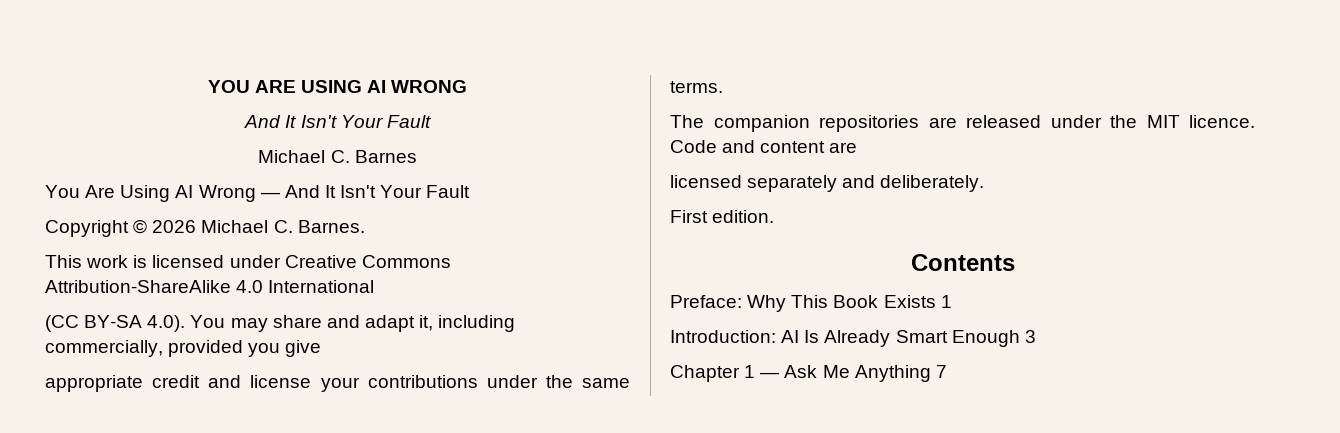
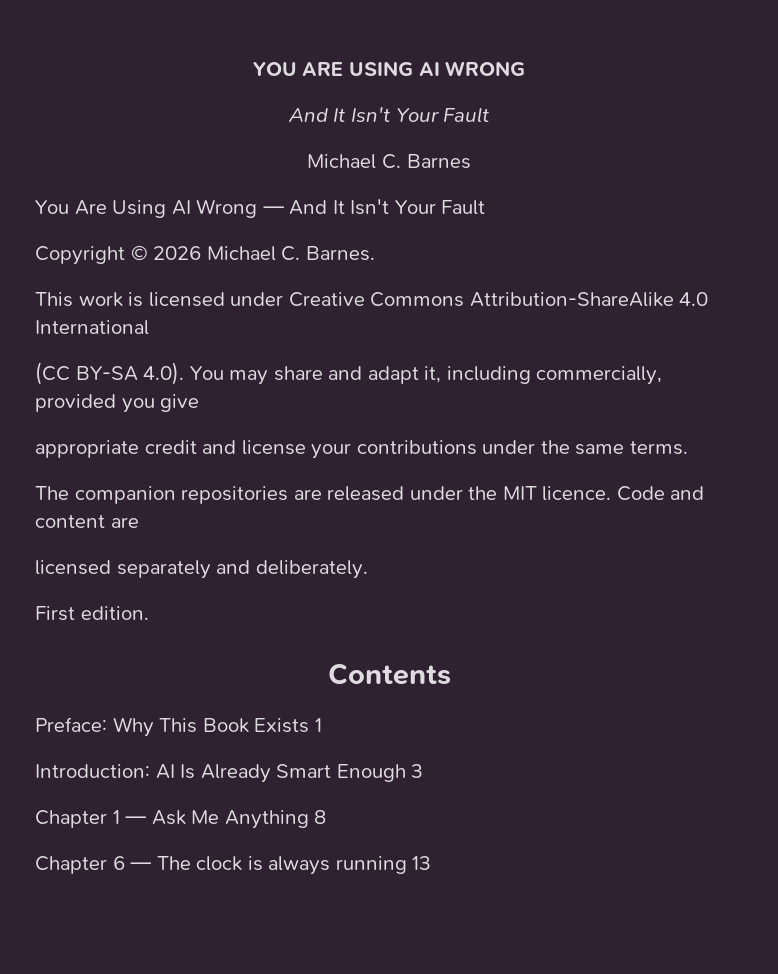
[935,365,947,378] 7 -> [314,810,327,824] [35,856,432,875] 8 // Chapter 6 — The clock is always running 13

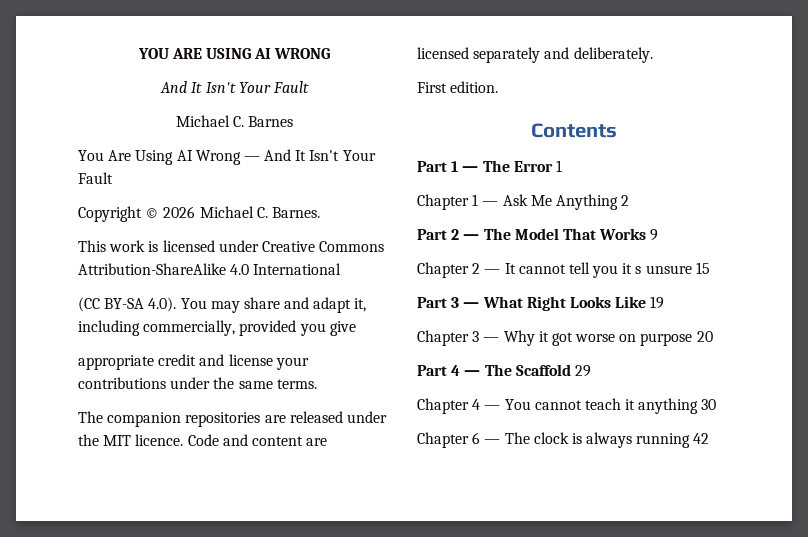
[35,717,322,737] [35,764,424,783] Preface: Why This Book Exists 1 // Introduction: AI Is Already Smart Enough 3 -> [417,160,562,172] Part 1 — The Error 1
[314,810,327,824] 8 -> [621,195,630,206] [417,228,659,241] [417,262,710,278] [417,296,665,311] [417,330,713,346] [417,364,591,377] [417,398,717,414] 2 // Part 2 — The Model That Works 9 // Chapter 2 — It cannot tell you it s unsure 15 // Part 3 — What Right Looks Like 19 // Chapter 3 — Why it got worse on purpose 20 // Part 4 — The Scaffold 29 // Chapter 4 — You cannot teach it anything 30
[412,856,432,870] 13 -> [693,433,710,444] 42

